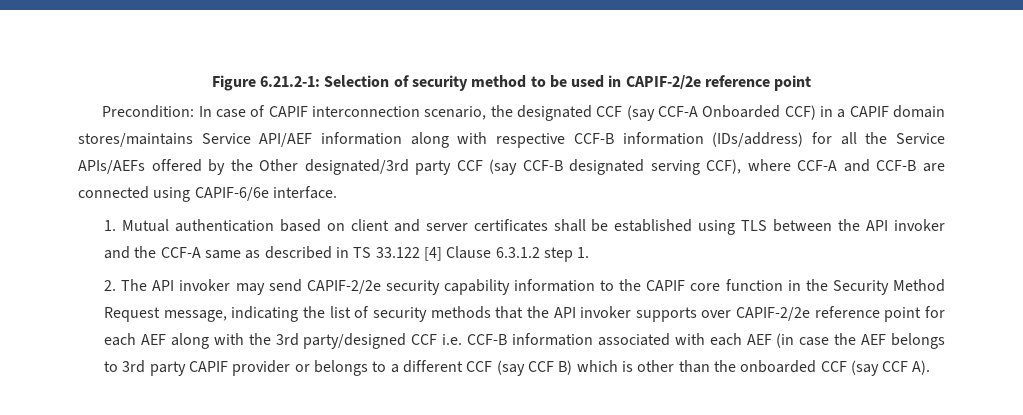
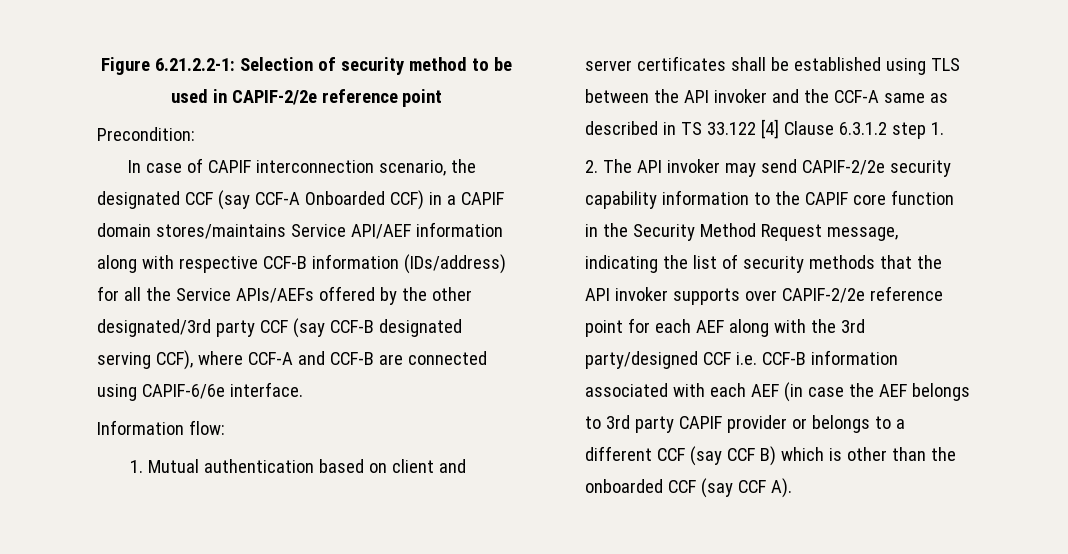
[259,76,320,87] 6.21.2-1: -> [155,58,236,71] 6.21.2.2-1:
(195, 111) none -> (195, 134) //
[259,159,299,171] Other -> [431,287,472,301] other
(337, 192) none -> [97,420,225,435] // Information flow:

